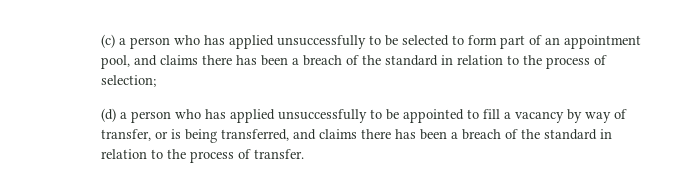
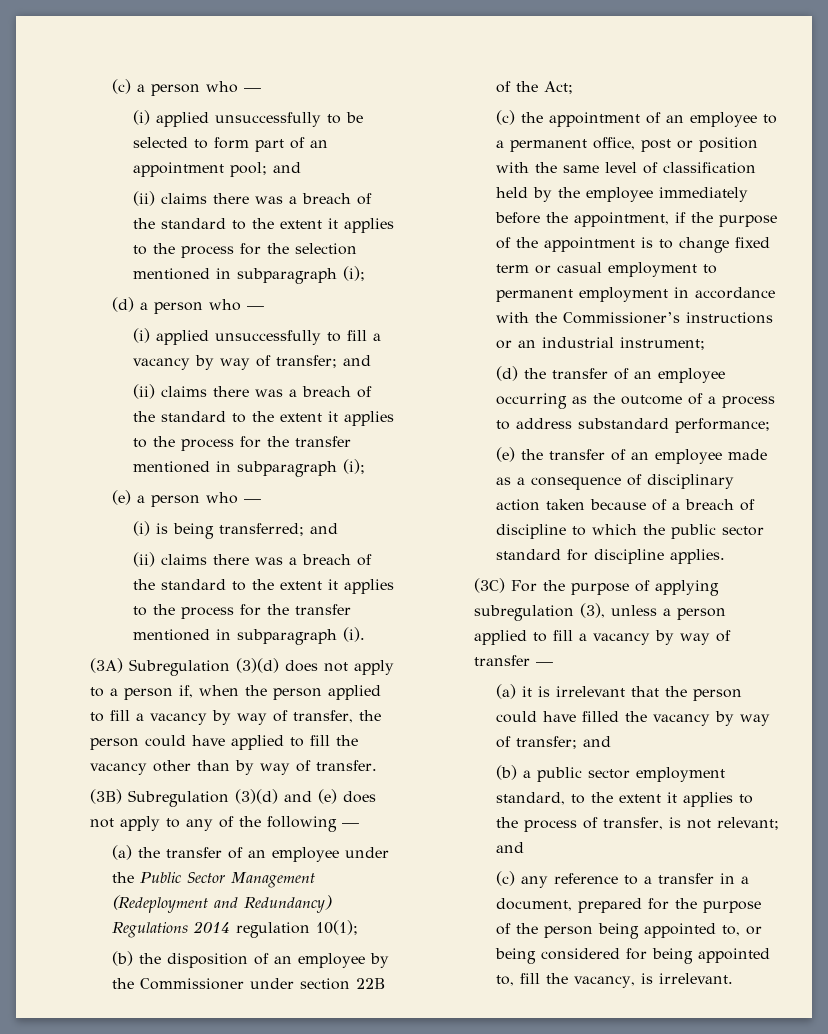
[204,35,226,45] has -> [243,88,261,92] [132,110,150,125] — // (i)
[101,55,608,69] [101,75,157,87] pool, and claims there has been a breach of the standard in relation to the process of selection; -> [229,162,301,177] [132,191,372,206] [132,218,394,233] [132,243,357,258] [132,266,365,284] pool; and // (ii) claims there was a breach of the standard to the extent it applies to the process for the selection mentioned in subparagraph (i);
[205,109,465,123] has applied unsuccessfully to be appointed -> [246,306,264,310] [132,328,381,345] [132,355,371,370] [132,384,372,399] [132,411,394,426] [132,436,351,451] [132,459,365,477] [111,490,261,507] [132,521,338,539] [132,552,372,567] [132,579,394,594] [132,604,351,619] [132,627,365,645] [90,658,395,676] [90,685,382,700] — // (i) applied unsuccessfully to fill a vacancy by way of transfer; and // (ii) claims there was a breach of the standard to the extent it applies to the process for the transfer mentioned in subparagraph (i); // (e) a person who — // (i) is being transferred; and // (ii) claims there was a breach of the standard to the extent it applies to the process for the transfer mentioned in subparagraph (i). // (3A) Subregulation (3)(d) does not apply to a person if, when the person applied
[155,129,613,143] [101,149,305,163] or is being transferred, and claims there has been a breach of the standard in relation to the process of transfer. -> [359,710,382,721] [90,735,359,750] [90,760,378,775] [90,789,377,807] [90,816,360,832] [111,845,389,862] [111,872,315,888] [111,895,332,913] [111,920,358,938] [111,951,389,968] [111,978,385,990] [495,81,573,94] [495,110,777,127] [495,137,758,152] [495,162,756,174] [495,187,748,202] [494,212,777,227] [495,237,770,253] [495,262,717,277] [495,287,775,302] [495,312,773,324] [495,337,705,350] [495,366,725,383] [495,393,775,409] [495,418,770,433] [495,447,767,464] [495,474,734,490] [495,499,755,511] [495,524,764,539] [495,549,725,564] [474,578,720,596] [474,603,727,621] [474,630,732,645] [474,655,554,666] [495,684,742,701] [495,711,770,726] [495,736,611,749] [495,765,725,782] [495,792,753,807] [495,817,779,832] [495,842,524,853] [495,871,749,888] [495,898,761,913] [495,923,762,939] [494,948,770,964] [495,973,733,988] the person could have applied to fill the vacancy other than by way of transfer. // (3B) Subregulation (3)(d) and (e) does not apply to any of the following — // (a) the transfer of an employee under the Public Sector Management (Redeployment and Redundancy) Regulations 2014 regulation 10(1); // (b) the disposition of an employee by the Commissioner under section 22B of the Act; // (c) the appointment of an employee to a permanent office, post or position with the same level of classification held by the employee immediately before the appointment, if the purpose of the appointment is to change fixed term or casual employment to permanent employment in accordance with the Commissioner’s instructions or an industrial instrument; // (d) the transfer of an employee occurring as the outcome of a process to address substandard performance; // (e) the transfer of an employee made as a consequence of disciplinary action taken because of a breach of discipline to which the public sector standard for discipline applies. // (3C) For the purpose of applying subregulation (3), unless a person applied to fill a vacancy by way of transfer — // (a) it is irrelevant that the person could have filled the vacancy by way of transfer; and // (b) a public sector employment standard, to the extent it applies to the process of transfer, is not relevant; and // (c) any reference to a transfer in a document, prepared for the purpose of the person being appointed to, or being considered for being appointed to, fill the vacancy, is irrelevant.

